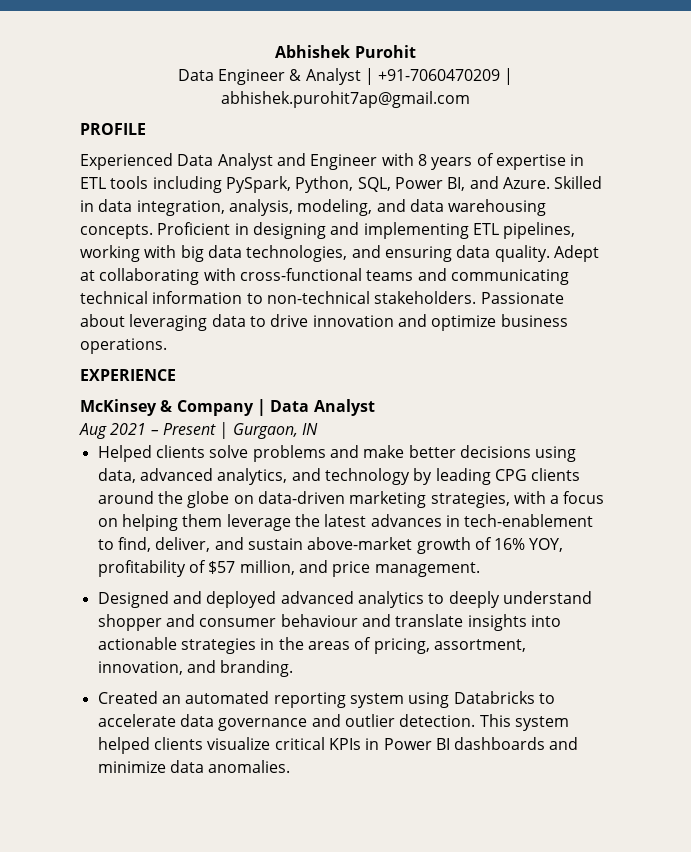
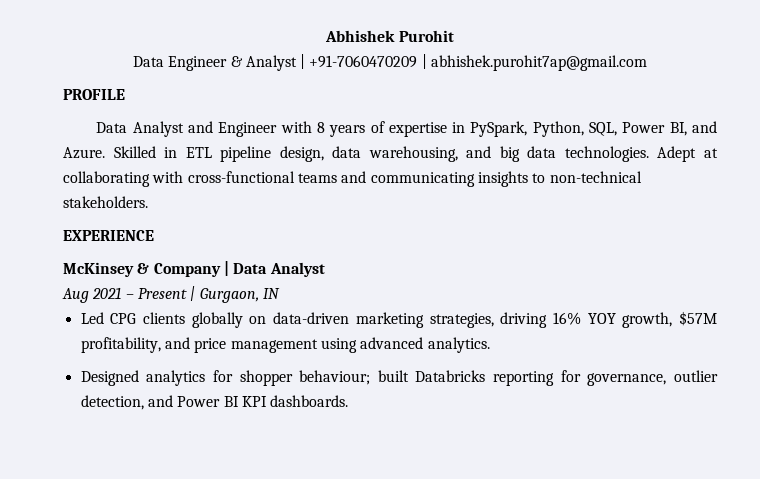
[80,153,173,170] Experienced -> (125, 94) none
[80,176,222,193] ETL tools including -> (466, 127) none
[98,199,547,216] [80,222,576,239] [80,245,550,262] data integration, analysis, modeling, and data warehousing concepts. Proficient in designing and implementing ETL pipelines, working with big data technologies, and ensuring data quality. -> [185,146,649,162] ETL pipeline design, data warehousing, and big data technologies.
[80,291,243,304] technical information -> [477,171,528,187] insights
[480,292,564,304] [80,314,568,331] [80,338,167,354] Passionate about leveraging data to drive innovation and optimize business operations. -> (148, 202) none
[97,445,577,462] [97,468,581,485] [97,491,605,508] [97,514,594,531] [97,537,564,554] [97,560,480,577] [97,591,592,608] [97,614,561,631] [97,637,526,654] [97,660,294,677] [97,691,555,708] [97,714,569,731] [97,737,579,754] [97,760,291,773] Helped clients solve problems and make better decisions using data, advanced analytics, and technology by leading CPG clients around the globe on data-driven marketing strategies, with a focus on helping them leverage the latest advances in tech-enablement to find, deliver, and sustain above-market growth of 16% YOY, profitability of $57 million, and price management. // Designed and deployed advanced analytics to deeply understand shopper and consumer behaviour and translate insights into actionable strategies in the areas of pricing, assortment, innovation, and branding. // Created an automated reporting system using Databricks to accelerate data governance and outlier detection. This system helped clients visualize critical KPIs in Power BI dashboards and minimize data anomalies. -> [80,311,717,328] [80,337,490,353] [80,370,718,386] [80,395,349,410] Led CPG clients globally on data-driven marketing strategies, driving 16% YOY growth, $57M profitability, and price management using advanced analytics. // Designed analytics for shopper behaviour; built Databricks reporting for governance, outlier detection, and Power BI KPI dashboards.

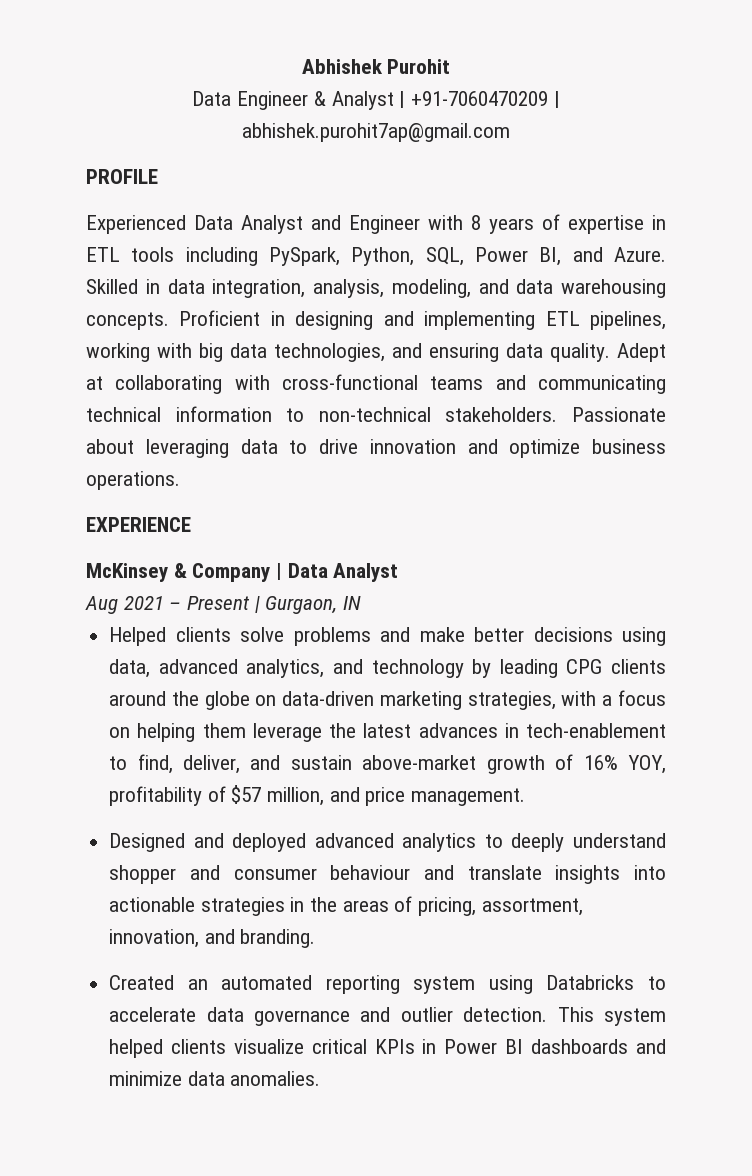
(125, 94) none -> [86,215,186,234] Experienced
(466, 127) none -> [86,247,258,266] ETL tools including
[185,146,649,162] ETL pipeline design, data warehousing, and big data technologies. -> [167,279,666,298] [86,310,666,330] [86,343,610,362] data integration, analysis, modeling, and data warehousing concepts. Proficient in designing and implementing ETL pipelines, working with big data technologies, and ensuring data quality.
[477,171,528,187] insights -> [86,406,272,422] technical information
(148, 202) none -> [572,407,666,422] [86,439,666,458] [86,471,180,490] Passionate about leveraging data to drive innovation and optimize business operations.
[80,311,717,328] [80,337,490,353] [80,370,718,386] [80,395,349,410] Led CPG clients globally on data-driven marketing strategies, driving 16% YOY growth, $57M profitability, and price management using advanced analytics. // Designed analytics for shopper behaviour; built Databricks reporting for governance, outlier detection, and Power BI KPI dashboards. -> [109,627,666,646] [109,659,666,678] [109,690,666,710] [109,723,666,742] [109,754,666,774] [109,785,526,806] [109,833,666,852] [109,865,666,884] [109,896,583,916] [109,929,316,948] [109,975,666,994] [109,1007,666,1026] [109,1039,666,1058] [109,1071,321,1086] Helped clients solve problems and make better decisions using data, advanced analytics, and technology by leading CPG clients around the globe on data-driven marketing strategies, with a focus on helping them leverage the latest advances in tech-enablement to find, deliver, and sustain above-market growth of 16% YOY, profitability of $57 million, and price management. // Designed and deployed advanced analytics to deeply understand shopper and consumer behaviour and translate insights into actionable strategies in the areas of pricing, assortment, innovation, and branding. // Created an automated reporting system using Databricks to accelerate data governance and outlier detection. This system helped clients visualize critical KPIs in Power BI dashboards and minimize data anomalies.

